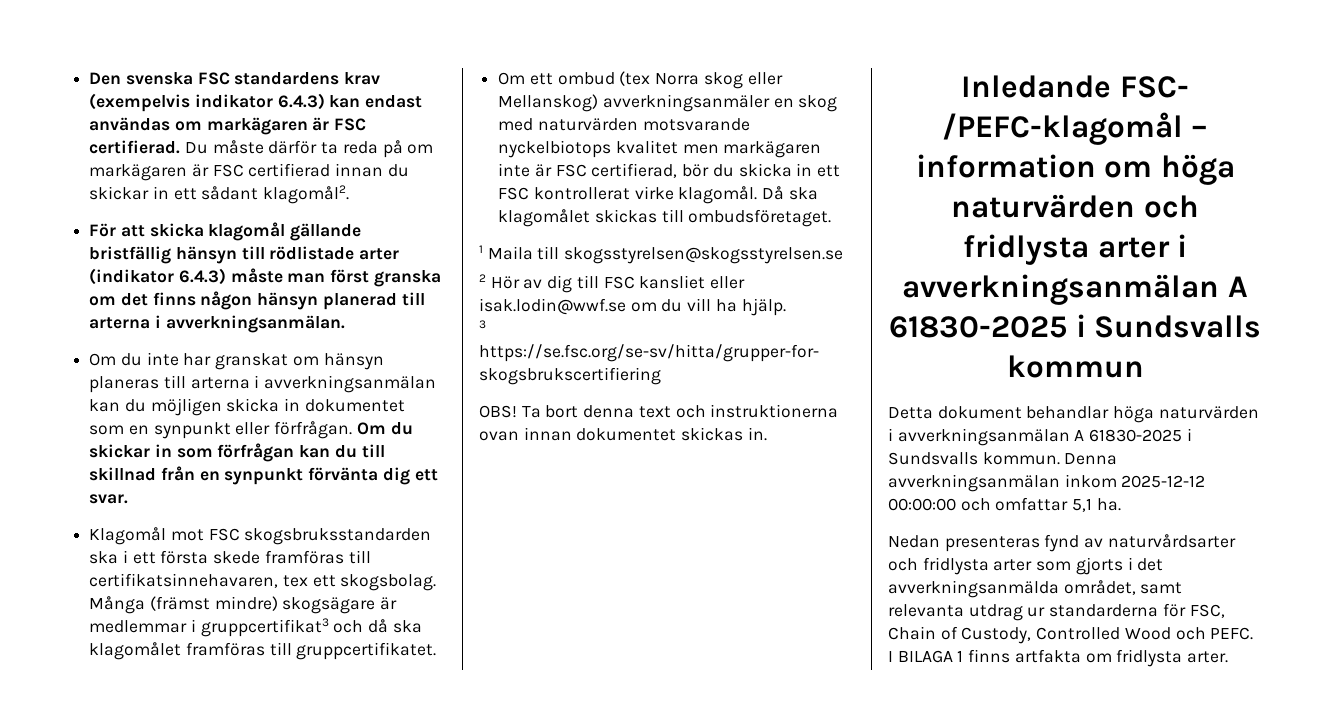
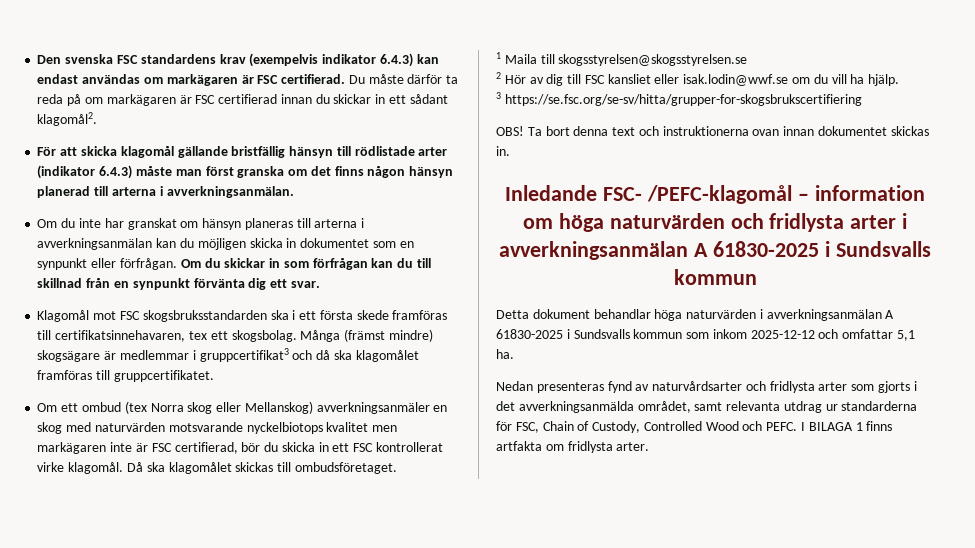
[982,452,1118,465] [888,474,1060,492] kommun. Denna avverkningsanmälan -> [633,329,710,339] kommun som
[888,498,956,511] 00:00:00 -> (815, 334) none

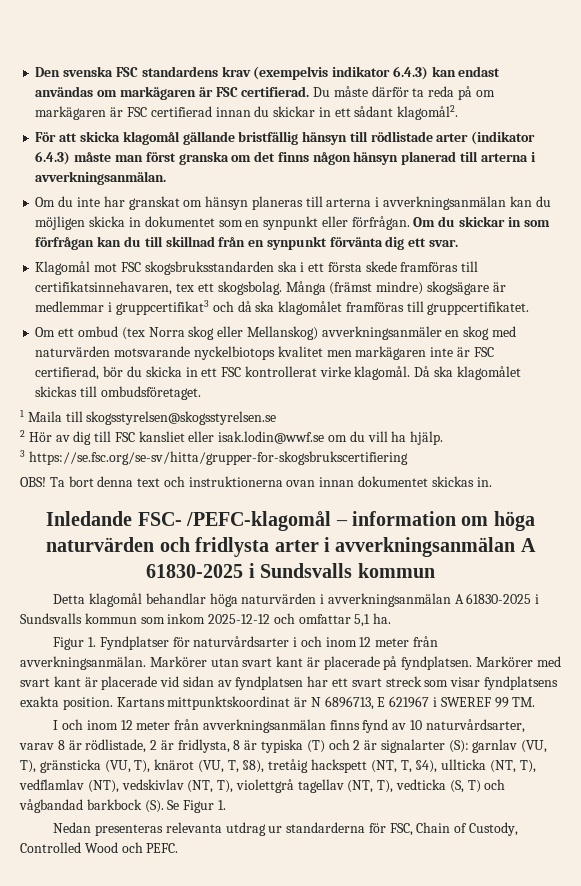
[532,309,590,319] dokument -> [88,593,142,607] klagomål
[496,381,917,393] [496,401,723,413] Nedan presenteras fynd av naturvårdsarter och fridlysta arter som gjorts i det avverkningsanmälda området, samt -> [53,636,438,650] [20,656,561,670] [20,676,558,690] [20,696,536,710] [53,719,525,733] [19,739,548,753] [20,759,536,773] [19,779,506,793] [19,799,226,813] [53,822,163,836] Figur 1. Fyndplatser för naturvårdsarter i och inom 12 meter från avverkningsanmälan. Markörer utan svart kant är placerade på fyndplatsen. Markörer med svart kant är placerade vid sidan av fyndplatsen har ett svart streck som visar fyndplatsens exakta position. Kartans mittpunktskoordinat är N 6896713, E 621967 i SWEREF 99 TM. // I och inom 12 meter från avverkningsanmälan finns fynd av 10 naturvårdsarter, varav 8 är rödlistade, 2 är fridlysta, 8 är typiska (T) och 2 är signalarter (S): garnlav (VU, T), gränsticka (VU, T), knärot (VU, T, §8), tretåig hackspett (NT, T, §4), ullticka (NT, T), vedflamlav (NT), vedskivlav (NT, T), violettgrå tagellav (NT, T), vedticka (S, T) och vågbandad barkbock (S). Se Figur 1. // Nedan presenteras
[801,421,893,431] [496,441,650,453] I BILAGA 1 finns artfakta om fridlysta arter. -> (179, 848) none

